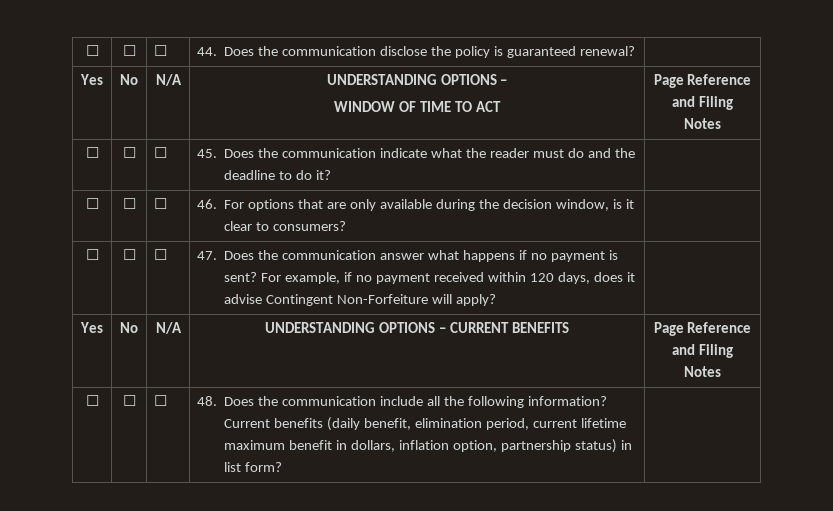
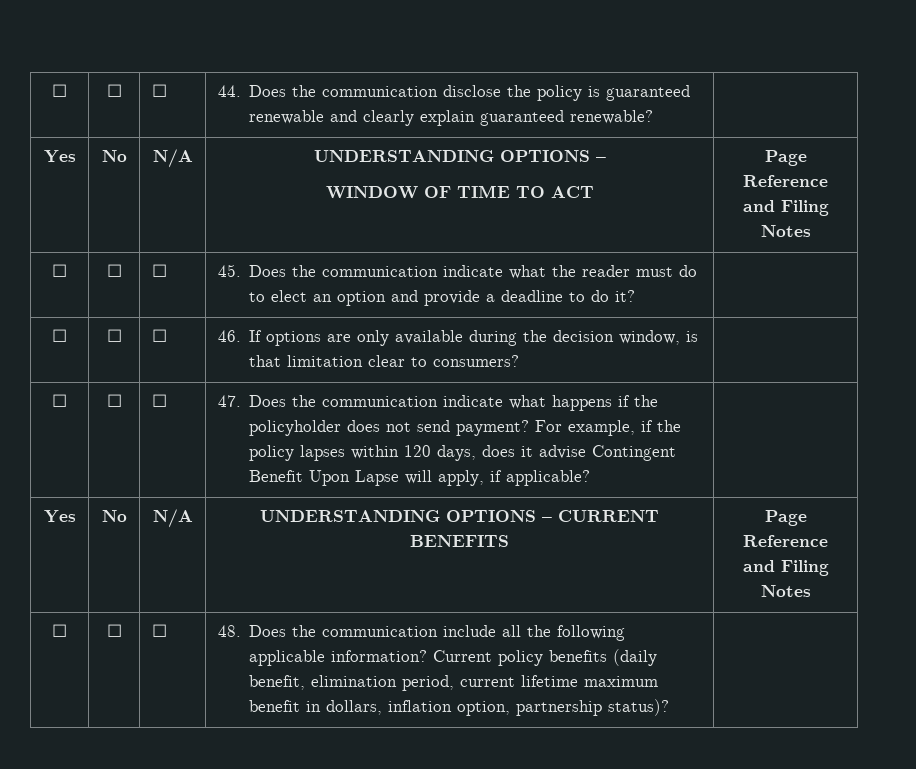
[579,46,635,56] renewal? -> [249,110,654,126] renewable and clearly explain guaranteed renewable?
[587,148,635,158] and the -> [249,290,496,306] to elect an option and provide a
[224,199,324,211] For options that -> [249,330,322,346] If options
[625,199,634,209] it -> [249,355,364,367] that limitation
[380,253,425,260] answer -> [443,395,504,407] indicate
[530,250,618,262] [224,272,484,284] no payment is sent? For example, if no payment received -> [634,395,659,407] [249,420,682,436] [249,445,346,461] the policyholder does not send payment? For example, if the policy lapses
[337,294,497,306] Non-Forfeiture will apply? -> [249,470,591,486] Benefit Upon Lapse will apply, if applicable?
(524, 402) none -> [249,650,326,666] applicable
(271, 423) none -> [498,650,544,666] policy
[574,439,632,453] [224,462,283,472] status) in list form? -> [608,699,670,716] status)?

